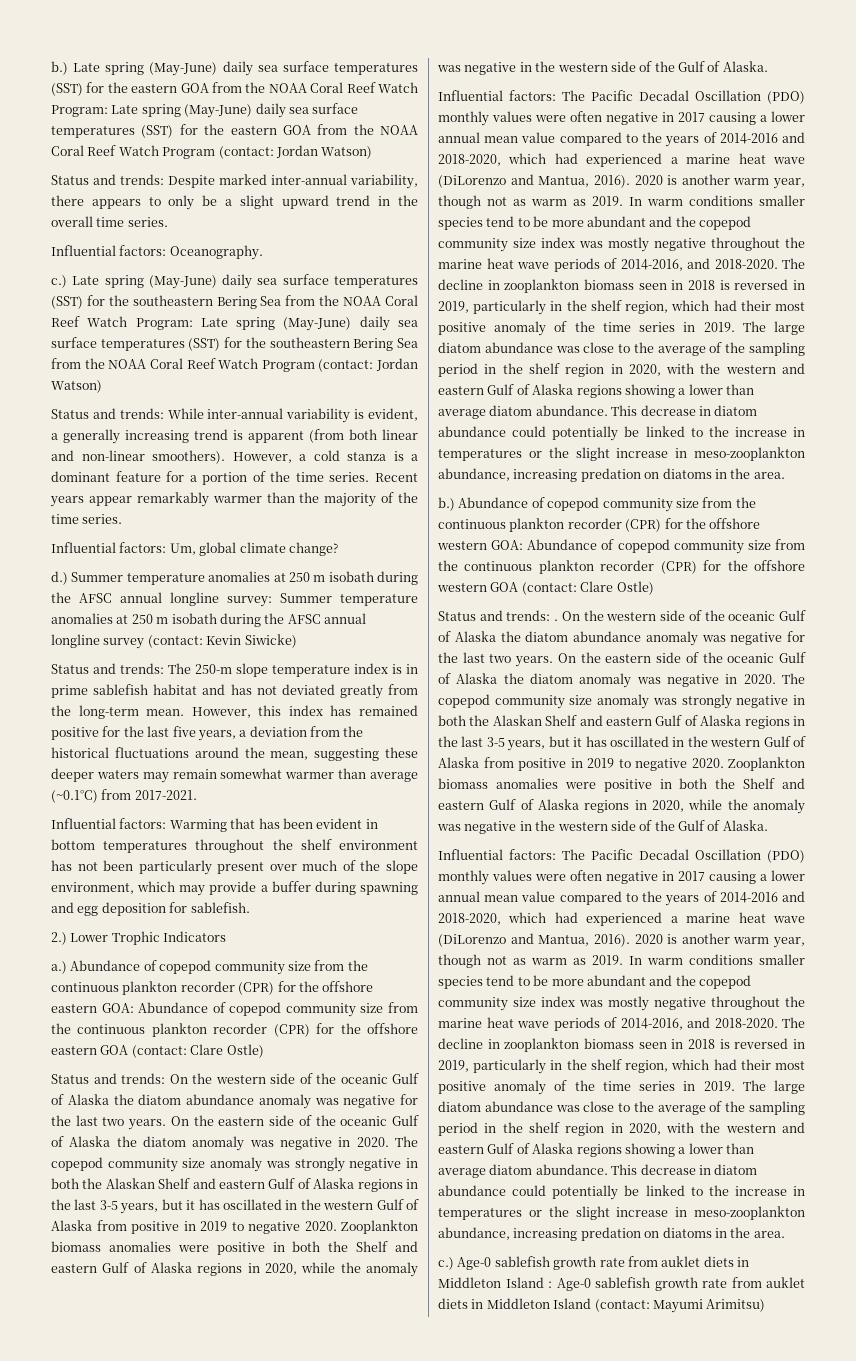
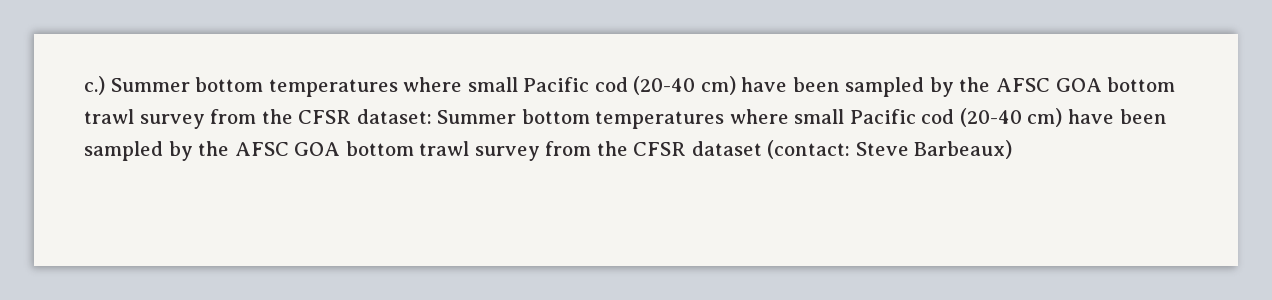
[51,61,418,76] [51,82,418,96] [51,103,359,118] [51,124,418,138] [51,145,373,159] [51,174,418,189] [51,195,419,210] [51,216,168,227] [51,245,263,260] [51,274,418,289] [51,295,419,309] [51,316,418,331] [51,337,419,351] [51,358,418,372] [51,380,102,393] [51,408,418,423] [51,429,418,444] [51,450,418,464] [51,471,418,485] [50,492,418,507] [51,514,123,524] [51,542,338,556] [51,571,418,585] [51,592,418,607] [51,613,366,627] [51,634,297,649] [51,663,418,677] [51,684,418,699] [51,705,418,719] [51,726,364,741] [51,747,418,761] [51,768,418,783] [51,789,197,803] [51,818,378,832] [51,839,418,853] [51,860,418,875] [51,881,418,896] [51,902,250,916] [51,931,227,945] [51,960,368,975] [51,981,374,995] [51,1002,418,1017] [51,1023,418,1037] [51,1044,264,1058] [51,1073,419,1084] [51,1094,418,1109] [51,1115,420,1130] [51,1136,418,1151] [51,1157,419,1172] [51,1178,418,1192] [51,1199,420,1214] [51,1220,418,1234] [51,1241,418,1255] [51,1262,418,1277] [437,61,768,75] [438,90,805,104] [438,111,805,126] [438,132,805,147] [438,153,805,167] [438,174,805,189] [438,195,805,209] [438,216,751,230] [438,237,805,252] [438,258,805,272] [438,279,805,293] [438,300,805,315] [438,321,805,336] [438,342,805,356] [438,363,805,377] [438,384,754,398] [438,405,758,419] [438,426,805,441] [438,447,805,461] [438,468,785,482] [438,497,756,512] [438,518,761,532] [437,539,805,554] [438,560,805,574] [437,581,654,595] [438,610,806,621] [438,631,805,646] [438,652,806,667] [438,673,805,688] [438,694,805,709] [438,715,805,729] [438,736,806,751] [438,757,805,771] [438,778,805,792] [438,799,805,814] [437,820,768,834] [438,849,805,863] [438,870,805,885] [438,891,805,906] [438,912,805,926] [438,933,805,948] [438,954,805,968] [438,975,751,989] [438,996,805,1011] [438,1017,805,1031] [438,1038,805,1052] [438,1059,805,1074] [438,1080,805,1095] [438,1101,805,1115] [438,1122,805,1136] [438,1143,754,1157] [438,1164,758,1178] [438,1185,805,1200] [438,1206,805,1220] [438,1227,785,1241] [438,1256,749,1270] [438,1277,805,1291] [438,1298,766,1313] b.) Late spring (May-June) daily sea surface temperatures (SST) for the eastern GOA from the NOAA Coral Reef Watch Program: Late spring (May-June) daily sea surface temperatures (SST) for the eastern GOA from the NOAA Coral Reef Watch Program (contact: Jordan Watson) // Status and trends: Despite marked inter-annual variability, there appears to only be a slight upward trend in the overall time series. // Influential factors: Oceanography. // c.) Late spring (May-June) daily sea surface temperatures (SST) for the southeastern Bering Sea from the NOAA Coral Reef Watch Program: Late spring (May-June) daily sea surface temperatures (SST) for the southeastern Bering Sea from the NOAA Coral Reef Watch Program (contact: Jordan Watson) // Status and trends: While inter-annual variability is evident, a generally increasing trend is apparent (from both linear and non-linear smoothers). However, a cold stanza is a dominant feature for a portion of the time series. Recent years appear remarkably warmer than the majority of the time series. // Influential factors: Um, global climate change? // d.) Summer temperature anomalies at 250 m isobath during the AFSC annual longline survey: Summer temperature anomalies at 250 m isobath during the AFSC annual longline survey (contact: Kevin Siwicke) // Status and trends: The 250-m slope temperature index is in prime sablefish habitat and has not deviated greatly from the long-term mean. However, this index has remained positive for the last five years, a deviation from the historical fluctuations around the mean, suggesting these deeper waters may remain somewhat warmer than average (~0.1°C) from 2017-2021. // Influential factors: Warming that has been evident in bottom temperatures throughout the shelf environment has not been particularly present over much of the slope environment, which may provide a buffer during spawning and egg deposition for sablefish. // 2.) Lower Trophic Indicators // a.) Abundance of copepod community size from the continuous plankton recorder (CPR) for the offshore eastern GOA: Abundance of copepod community size from the continuous plankton recorder (CPR) for the offshore eastern GOA (contact: Clare Ostle) // Status and trends: On the western side of the oceanic Gulf of Alaska the diatom abundance anomaly was negative for the last two years. On the eastern side of the oceanic Gulf of Alaska the diatom anomaly was negative in 2020. The copepod community size anomaly was strongly negative in both the Alaskan Shelf and eastern Gulf of Alaska regions in the last 3-5 years, but it has oscillated in the western Gulf of Alaska from positive in 2019 to negative 2020. Zooplankton biomass anomalies were positive in both the Shelf and eastern Gulf of Alaska regions in 2020, while the anomaly was negative in the western side of the Gulf of Alaska. // Influential factors: The Pacific Decadal Oscillation (PDO) monthly values were often negative in 2017 causing a lower annual mean value compared to the years of 2014-2016 and 2018-2020, which had experienced a marine heat wave (DiLorenzo and Mantua, 2016). 2020 is another warm year, though not as warm as 2019. In warm conditions smaller species tend to be more abundant and the copepod community size index was mostly negative throughout the marine heat wave periods of 2014-2016, and 2018-2020. The decline in zooplankton biomass seen in 2018 is reversed in 2019, particularly in the shelf region, which had their most positive anomaly of the time series in 2019. The large diatom abundance was close to the average of the sampling period in the shelf region in 2020, with the western and eastern Gulf of Alaska regions showing a lower than average diatom abundance. This decrease in diatom abundance could potentially be linked to the increase in temperatures or the slight increase in meso-zooplankton abundance, increasing predation on diatoms in the area. // b.) Abundance of copepod community size from the continuous plankton recorder (CPR) for the offshore western GOA: Abundance of copepod community size from the continuous plankton recorder (CPR) for the offshore western GOA (contact: Clare Ostle) // Status and trends: . On the western side of the oceanic Gulf of Alaska the diatom abundance anomaly was negative for the last two years. On the eastern side of the oceanic Gulf of Alaska the diatom anomaly was negative in 2020. The copepod community size anomaly was strongly negative in both the Alaskan Shelf and eastern Gulf of Alaska regions in the last 3-5 years, but it has oscillated in the western Gulf of Alaska from positive in 2019 to negative 2020. Zooplankton biomass anomalies were positive in both the Shelf and eastern Gulf of Alaska regions in 2020, while the anomaly was negative in the western side of the Gulf of Alaska. // Influential factors: The Pacific Decadal Oscillation (PDO) monthly values were often negative in 2017 causing a lower annual mean value compared to the years of 2014-2016 and 2018-2020, which had experienced a marine heat wave (DiLorenzo and Mantua, 2016). 2020 is another warm year, though not as warm as 2019. In warm conditions smaller species tend to be more abundant and the copepod community size index was mostly negative throughout the marine heat wave periods of 2014-2016, and 2018-2020. The decline in zooplankton biomass seen in 2018 is reversed in 2019, particularly in the shelf region, which had their most positive anomaly of the time series in 2019. The large diatom abundance was close to the average of the sampling period in the shelf region in 2020, with the western and eastern Gulf of Alaska regions showing a lower than average diatom abundance. This decrease in diatom abundance could potentially be linked to the increase in temperatures or the slight increase in meso-zooplankton abundance, increasing predation on diatoms in the area. // c.) Age-0 sablefish growth rate from auklet diets in Middleton Island : Age-0 sablefish growth rate from auklet diets in Middleton Island (contact: Mayumi Arimitsu) -> [84,76,1176,97] [84,108,1167,129] [84,140,1013,161] c.) Summer bottom temperatures where small Pacific cod (20-40 cm) have been sampled by the AFSC GOA bottom trawl survey from the CFSR dataset: Summer bottom temperatures where small Pacific cod (20-40 cm) have been sampled by the AFSC GOA bottom trawl survey from the CFSR dataset (contact: Steve Barbeaux)

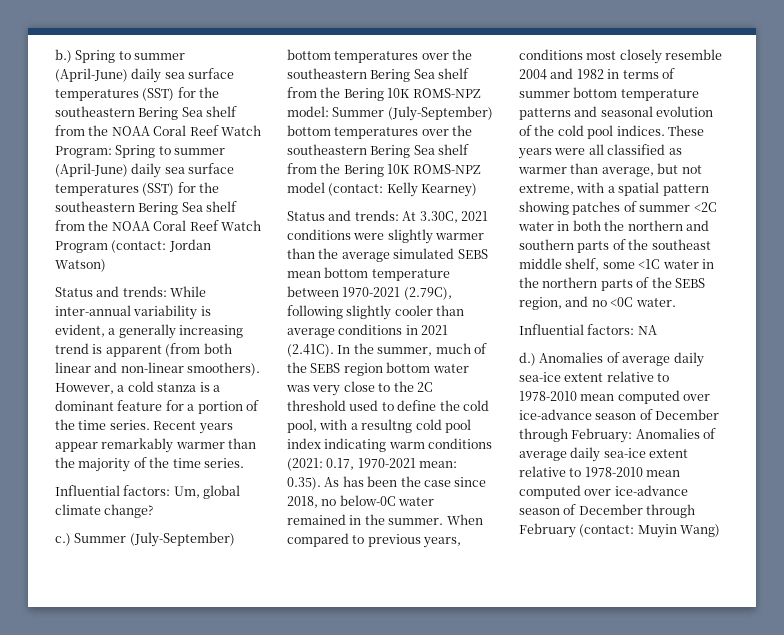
(84, 85) none -> [55,49,186,63] [55,68,235,83] [55,87,220,101] [55,106,238,120] [55,125,261,136] [55,145,226,158] [55,163,235,178] [55,182,220,196] [55,201,238,215] [55,220,261,231] [55,239,211,253] [55,259,106,272] [55,286,207,297] [55,305,211,320] [55,324,244,339] [55,343,232,357] [55,362,261,376] [55,381,220,394] [55,400,259,414] [55,419,233,434] [55,438,257,453] [55,457,244,472] [55,485,241,499] [55,504,154,518] b.) Spring to summer (April-June) daily sea surface temperatures (SST) for the southeastern Bering Sea shelf from the NOAA Coral Reef Watch Program: Spring to summer (April-June) daily sea surface temperatures (SST) for the southeastern Bering Sea shelf from the NOAA Coral Reef Watch Program (contact: Jordan Watson) // Status and trends: While inter-annual variability is evident, a generally increasing trend is apparent (from both linear and non-linear smoothers). However, a cold stanza is a dominant feature for a portion of the time series. Recent years appear remarkably warmer than the majority of the time series. // Influential factors: Um, global climate change? //
[195,76,1176,97] [84,108,1167,129] [84,140,1013,161] bottom temperatures where small Pacific cod (20-40 cm) have been sampled by the AFSC GOA bottom trawl survey from the CFSR dataset: Summer bottom temperatures where small Pacific cod (20-40 cm) have been sampled by the AFSC GOA bottom trawl survey from the CFSR dataset (contact: Steve Barbeaux) -> [129,532,235,547] [287,49,473,63] [287,68,470,82] [287,87,481,101] [287,106,493,121] [287,125,473,139] [287,144,470,158] [287,163,481,177] [287,182,478,197] [287,210,488,223] [287,229,485,244] [287,248,488,262] [287,267,450,281] [287,286,452,300] [287,305,465,320] [287,324,449,338] [287,343,487,357] [287,362,469,376] [286,381,433,396] [287,400,489,411] [287,419,471,433] [287,438,493,452] [287,458,458,471] [287,476,487,490] [287,495,435,508] [287,514,483,525] [287,533,462,548] [519,49,723,64] [519,68,675,80] [519,87,699,101] [519,106,714,120] [519,125,704,139] [518,144,682,159] [518,163,702,177] [519,182,709,196] [519,201,717,215] [518,220,709,231] [519,239,711,253] [519,258,714,271] [519,277,705,291] [519,296,676,310] [519,324,657,335] [519,352,704,367] [519,371,670,382] [519,390,711,404] [519,409,720,420] [519,428,717,443] [519,447,689,462] [519,466,681,477] [519,485,688,499] [519,504,696,518] [519,523,721,538] (July-September) bottom temperatures over the southeastern Bering Sea shelf from the Bering 10K ROMS-NPZ model: Summer (July-September) bottom temperatures over the southeastern Bering Sea shelf from the Bering 10K ROMS-NPZ model (contact: Kelly Kearney) // Status and trends: At 3.30C, 2021 conditions were slightly warmer than the average simulated SEBS mean bottom temperature between 1970-2021 (2.79C), following slightly cooler than average conditions in 2021 (2.41C). In the summer, much of the SEBS region bottom water was very close to the 2C threshold used to define the cold pool, with a resultng cold pool index indicating warm conditions (2021: 0.17, 1970-2021 mean: 0.35). As has been the case since 2018, no below-0C water remained in the summer. When compared to previous years, conditions most closely resemble 2004 and 1982 in terms of summer bottom temperature patterns and seasonal evolution of the cold pool indices. These years were all classified as warmer than average, but not extreme, with a spatial pattern showing patches of summer <2C water in both the northern and southern parts of the southeast middle shelf, some <1C water in the northern parts of the SEBS region, and no <0C water. // Influential factors: NA // d.) Anomalies of average daily sea-ice extent relative to 1978-2010 mean computed over ice-advance season of December through February: Anomalies of average daily sea-ice extent relative to 1978-2010 mean computed over ice-advance season of December through February (contact: Muyin Wang)

